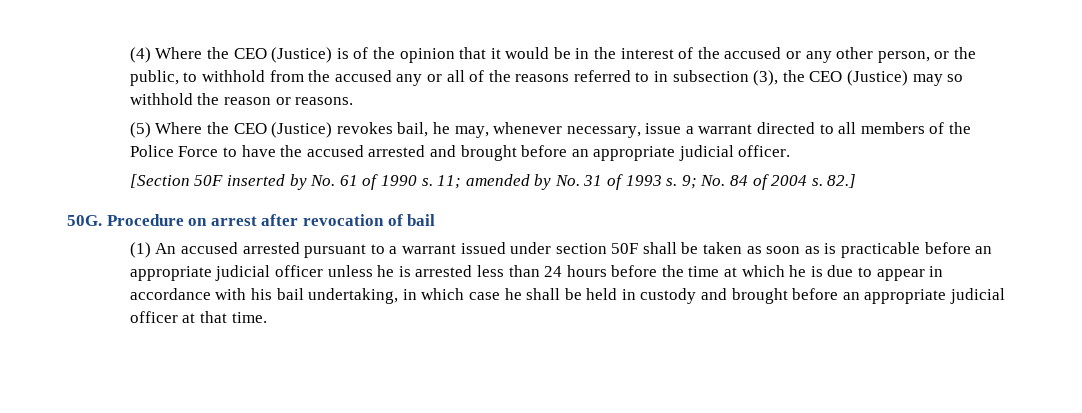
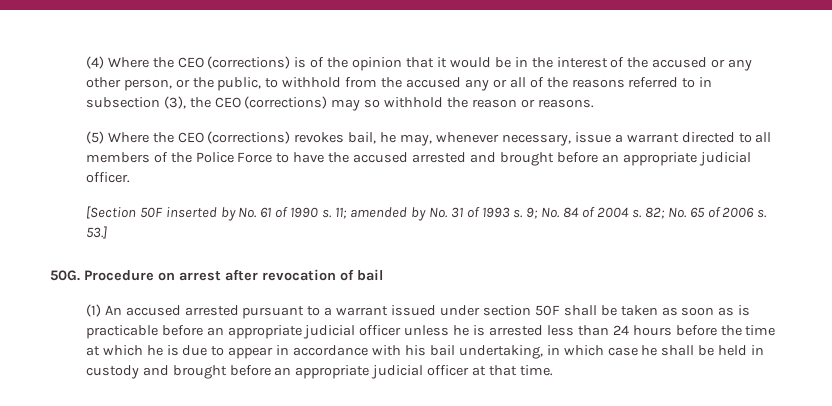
[271,47,333,63] (Justice) -> [207,56,291,69] (corrections)
[846,70,908,86] (Justice) -> [244,96,328,109] (corrections)
[271,122,333,138] (Justice) -> [207,131,291,144] (corrections)
[827,174,857,188] 82.] -> [644,207,768,219] [85,226,107,239] 82; No. 65 of 2006 s. 53.]

